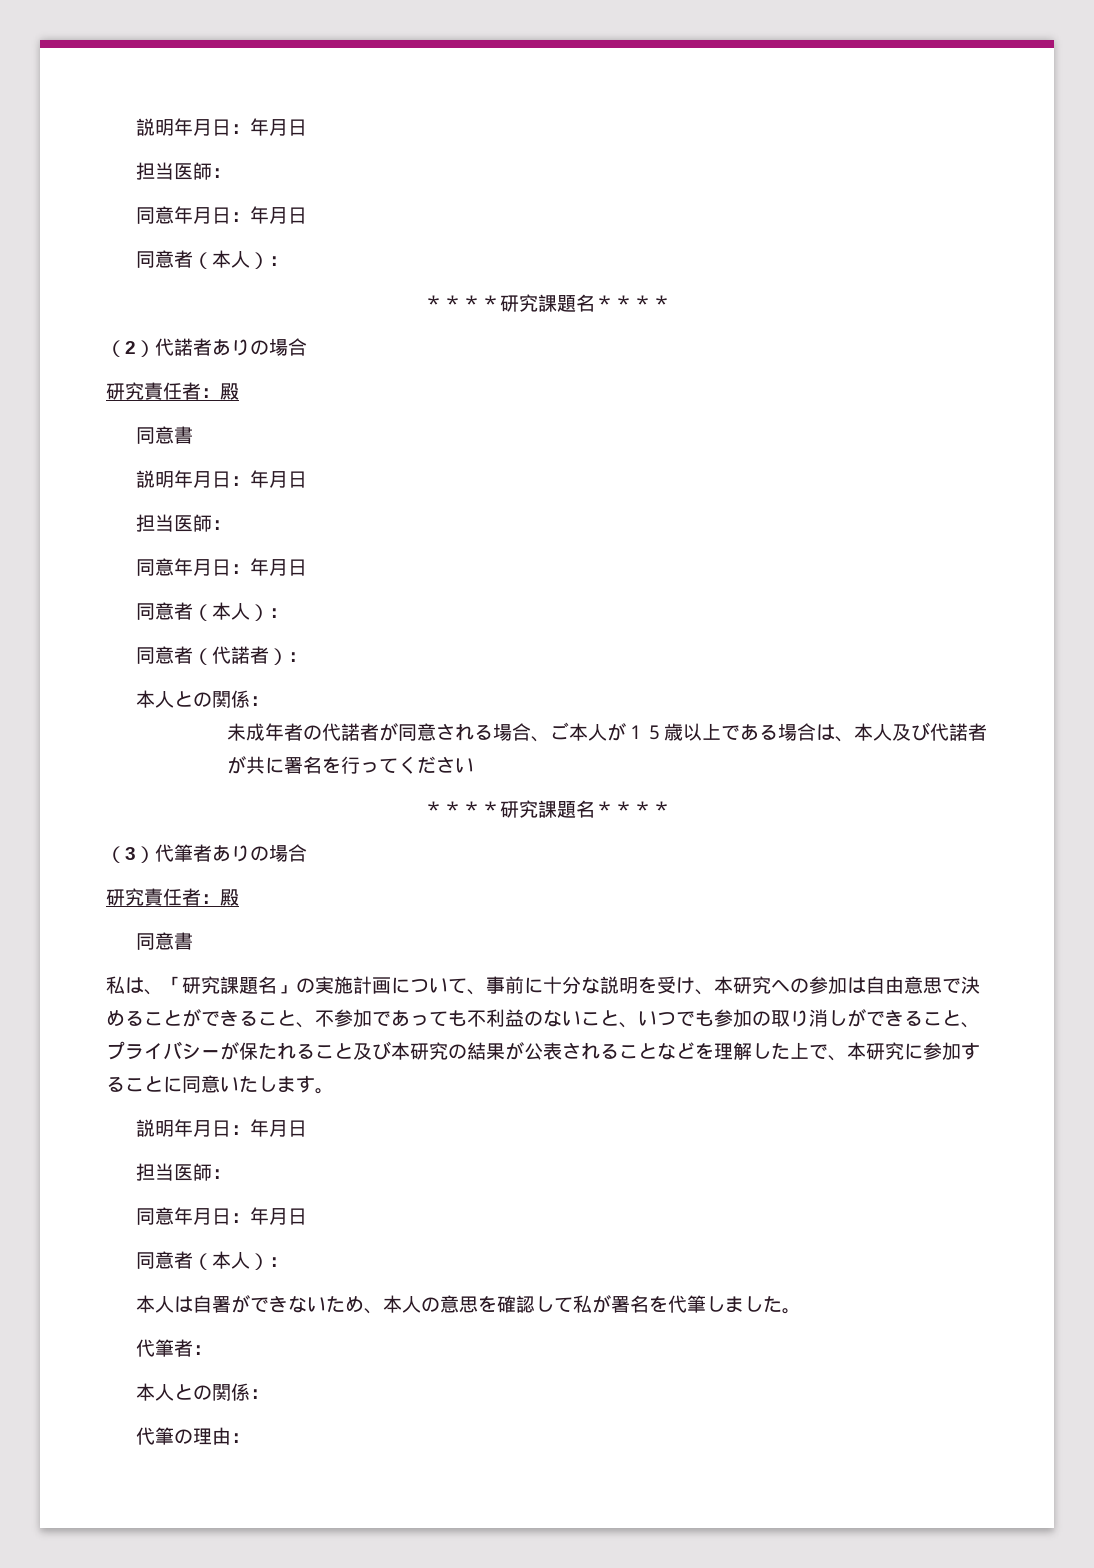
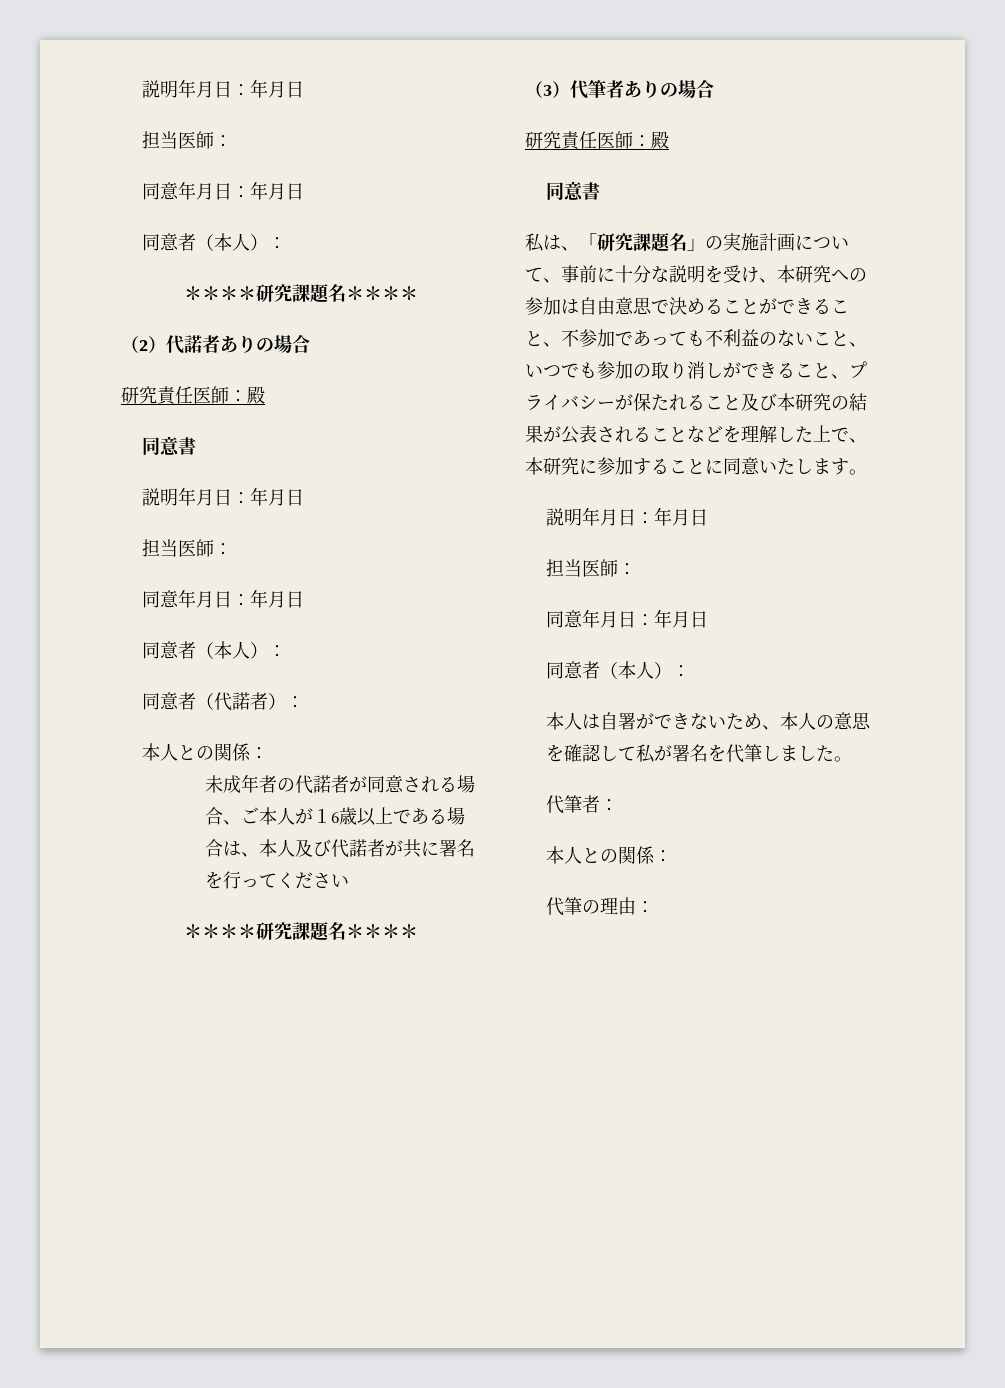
[182,382,201,400] 者 -> [193,386,229,404] 医師
[645,725,665,740] ５ -> [330,812,339,823] 6
[182,888,201,906] 者 -> [597,131,633,149] 医師

